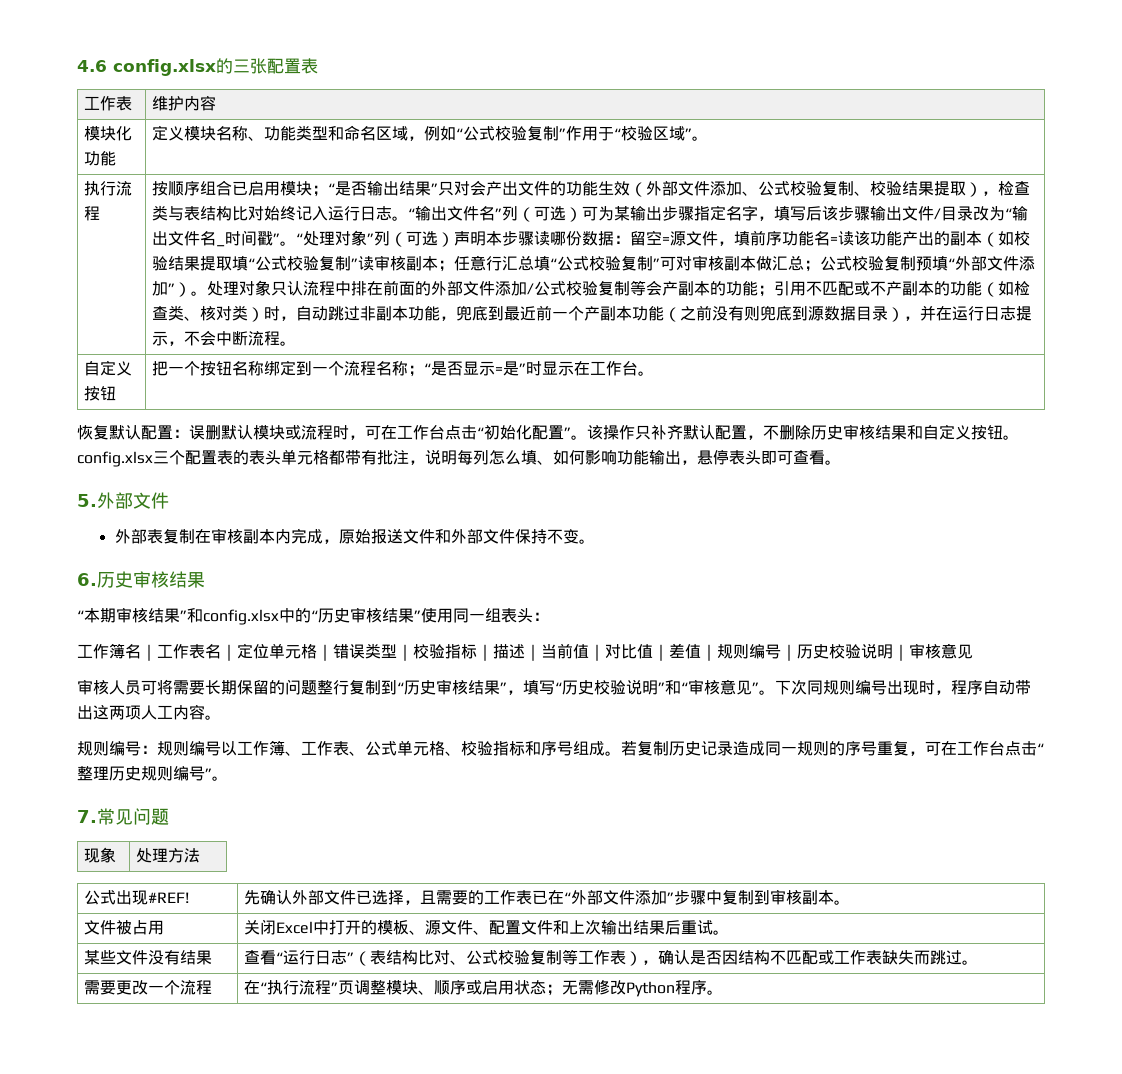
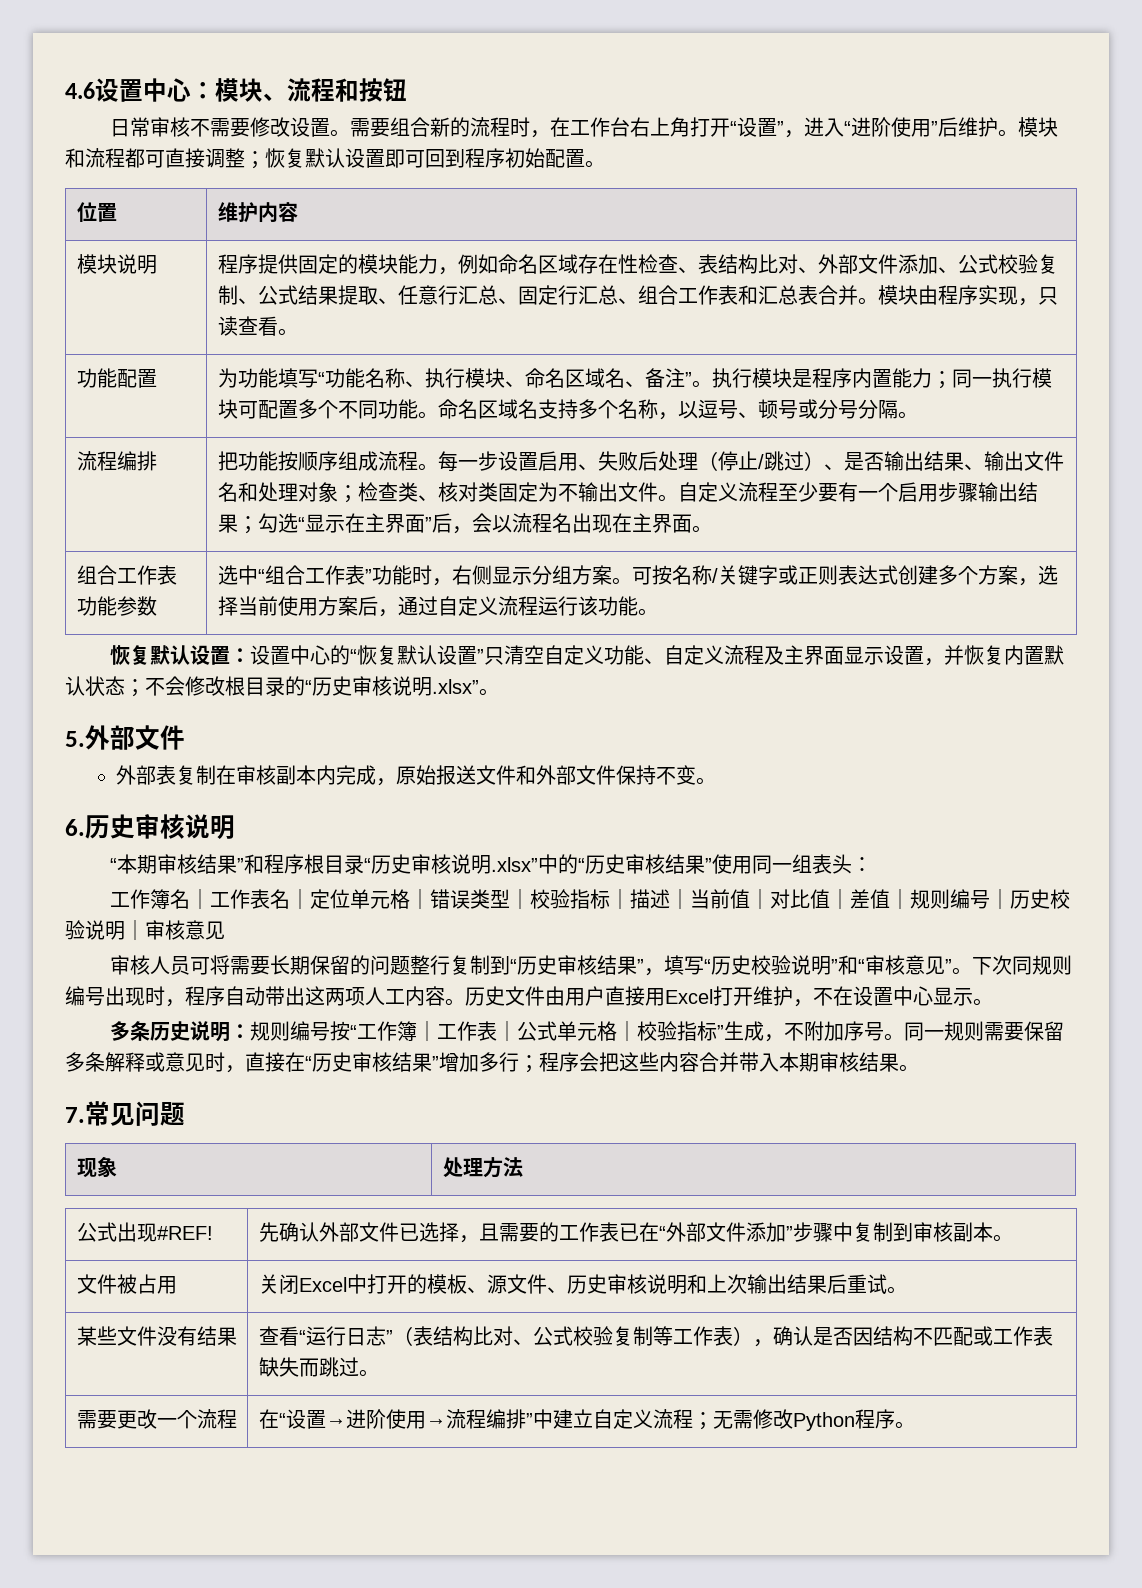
[113,58,318,76] [84,96,133,111] [152,95,217,111] [84,126,133,141] [84,151,117,166] [152,125,709,141] [84,181,133,196] [84,206,101,221] [152,180,647,197] config.xlsx的三张配置表 // 工作表 | 维护内容 // 模块化功能 | 定义模块名称、功能类型和命名区域，例如“公式校验复制”作用于“校验区域”。 // 执行流程 | 按顺序组合已启用模块；“是否输出结果”只对会产出文件的功能生效（ -> [95,78,407,102] [109,117,1058,138] [65,148,605,169] [76,202,117,222] [217,202,298,223] [76,254,157,274] [217,254,818,275] 设置中心：模块、流程和按钮 // 日常审核不需要修改设置。需要组合新的流程时，在工作台右上角打开“设置”，进入“进阶使用”后维护。模块和流程都可直接调整；恢复默认设置即可回到程序初始配置。 // 位置 | 维护内容 // 模块说明 | 程序提供固定的模块能力，例如命名区域存在性检查、表结构比对、
[870,181,1031,197] [152,205,1029,222] [152,230,1031,247] [152,255,1036,272] [152,280,1031,297] [152,305,1033,322] [152,330,297,346] [84,360,133,376] [84,386,117,401] [152,360,655,377] [77,424,1019,440] [77,449,825,467] 校验结果提取），检查类与表结构比对始终记入运行日志。“输出文件名”列（可选）可为某输出步骤指定名字，填写后该步骤输出文件/目录改为“输出文件名_时间戳”。“处理对象”列（可选）声明本步骤读哪份数据：留空=源文件，填前序功能名=读该功能产出的副本（如校验结果提取填“公式校验复制”读审核副本；任意行汇总填“公式校验复制”可对审核副本做汇总；公式校验复制预填“外部文件添加”）。处理对象只认流程中排在前面的外部文件添加/公式校验复制等会产副本的功能；引用不匹配或不产副本的功能（如检查类、核对类）时，自动跳过非副本功能，兜底到最近前一个产副本功能（之前没有则兜底到源数据目录），并在运行日志提示，不会中断流程。 // 自定义按钮 | 把一个按钮名称绑定到一个流程名称；“是否显示=是”时显示在工作台。 // 恢复默认配置：误删默认模块或流程时，可在工作台点击“初始化配置”。该操作只补齐默认配置，不删除历史审核结果和自定义按钮。config.xlsx三个配置表的表头单元格都带有批注，说明每列怎么填、如何影响功能输出，悬停表头即可查看 -> [257,285,1058,306] [217,316,298,336] [76,368,157,388] [217,368,1052,389] [217,399,918,420] [76,451,157,471] [217,451,1064,472] [217,482,1038,503] [217,513,712,534] [76,565,177,585] [76,596,157,616] [217,565,1058,586] [217,596,658,617] [109,645,1064,666] [65,676,479,697] 公式结果提取、任意行汇总、固定行汇总、组合工作表和汇总表合并。模块由程序实现，只读查看。 // 功能配置 | 为功能填写“功能名称、执行模块、命名区域名、备注”。执行模块是程序内置能力；同一执行模块可配置多个不同功能。命名区域名支持多个名称，以逗号、顿号或分号分隔。 // 流程编排 | 把功能按顺序组成流程。每一步设置启用、失败后处理（停止/跳过）、是否输出结果、输出文件名和处理对象；检查类、核对类固定为不输出文件。自定义流程至少要有一个启用步骤输出结果；勾选“显示在主界面”后，会以流程名出现在主界面。 // 组合工作表功能参数 | 选中“组合工作表”功能时，右侧显示分组方案。可按名称/关键字或正则表达式创建多个方案，选择当前使用方案后，通过自定义流程运行该功能。 // 恢复默认设置：设置中心的“恢复默认设置”只清空自定义功能、自定义流程及主界面显示设置，并恢复内置默认状态；不会修改根目录的“历史审核说明.xlsx”
[169,571,205,588] 结果 -> [185,814,235,839] 说明
[203,609,279,625] config.xlsx -> [263,854,538,874] 程序根目录“历史审核说明.xlsx”
[77,740,365,756] // 规则编号：规则编号以工作簿、工作表、 -> [465,986,993,1007] [109,1021,517,1042] 历史文件由用户直接用Excel打开维护，不在设置中心显示。 // 多条历史说明：规则编号按“工作簿｜工作表｜
[445,741,1044,756] [77,766,212,781] 、校验指标和序号组成。若复制历史记录造成同一规则的序号重复，可在工作台点击“整理历史规则编号” -> [616,1021,1064,1042] [65,1052,899,1073] ｜校验指标”生成，不附加序号。同一规则需要保留多条解释或意见时，直接在“历史审核结果”增加多行；程序会把这些内容合并带入本期审核结果
[489,920,554,935] 配置文件 -> [566,1274,687,1294] 历史审核说明
[267,980,547,995] 执行流程”页调整模块、顺序或启用状态 -> [285,1409,693,1429] 设置→进阶使用→流程编排”中建立自定义流程

